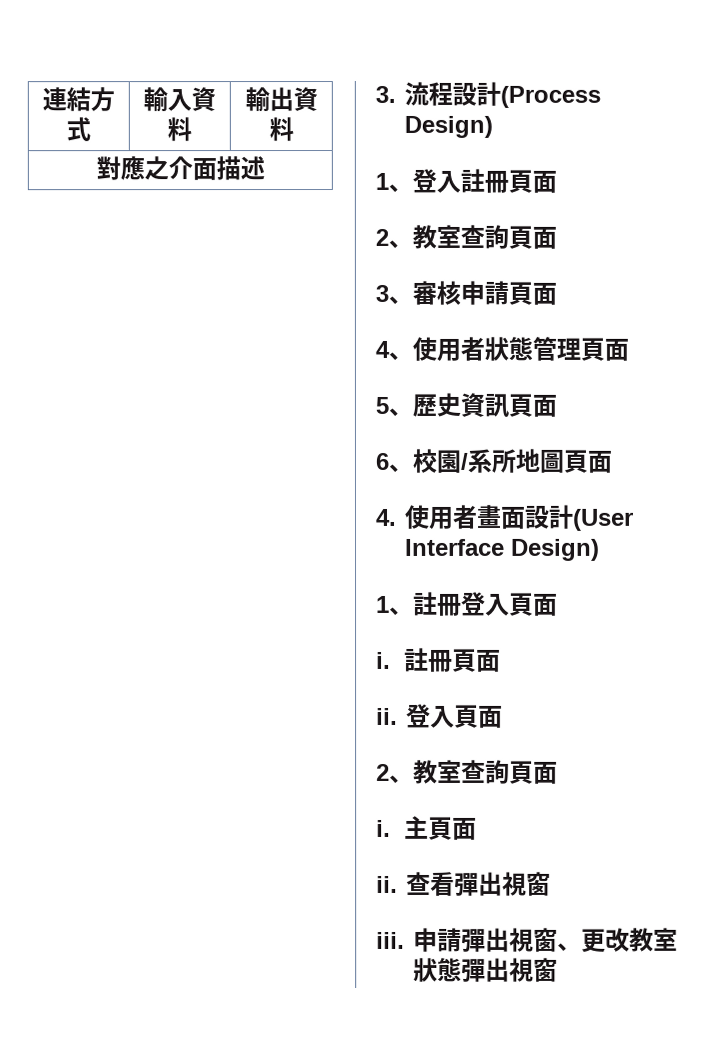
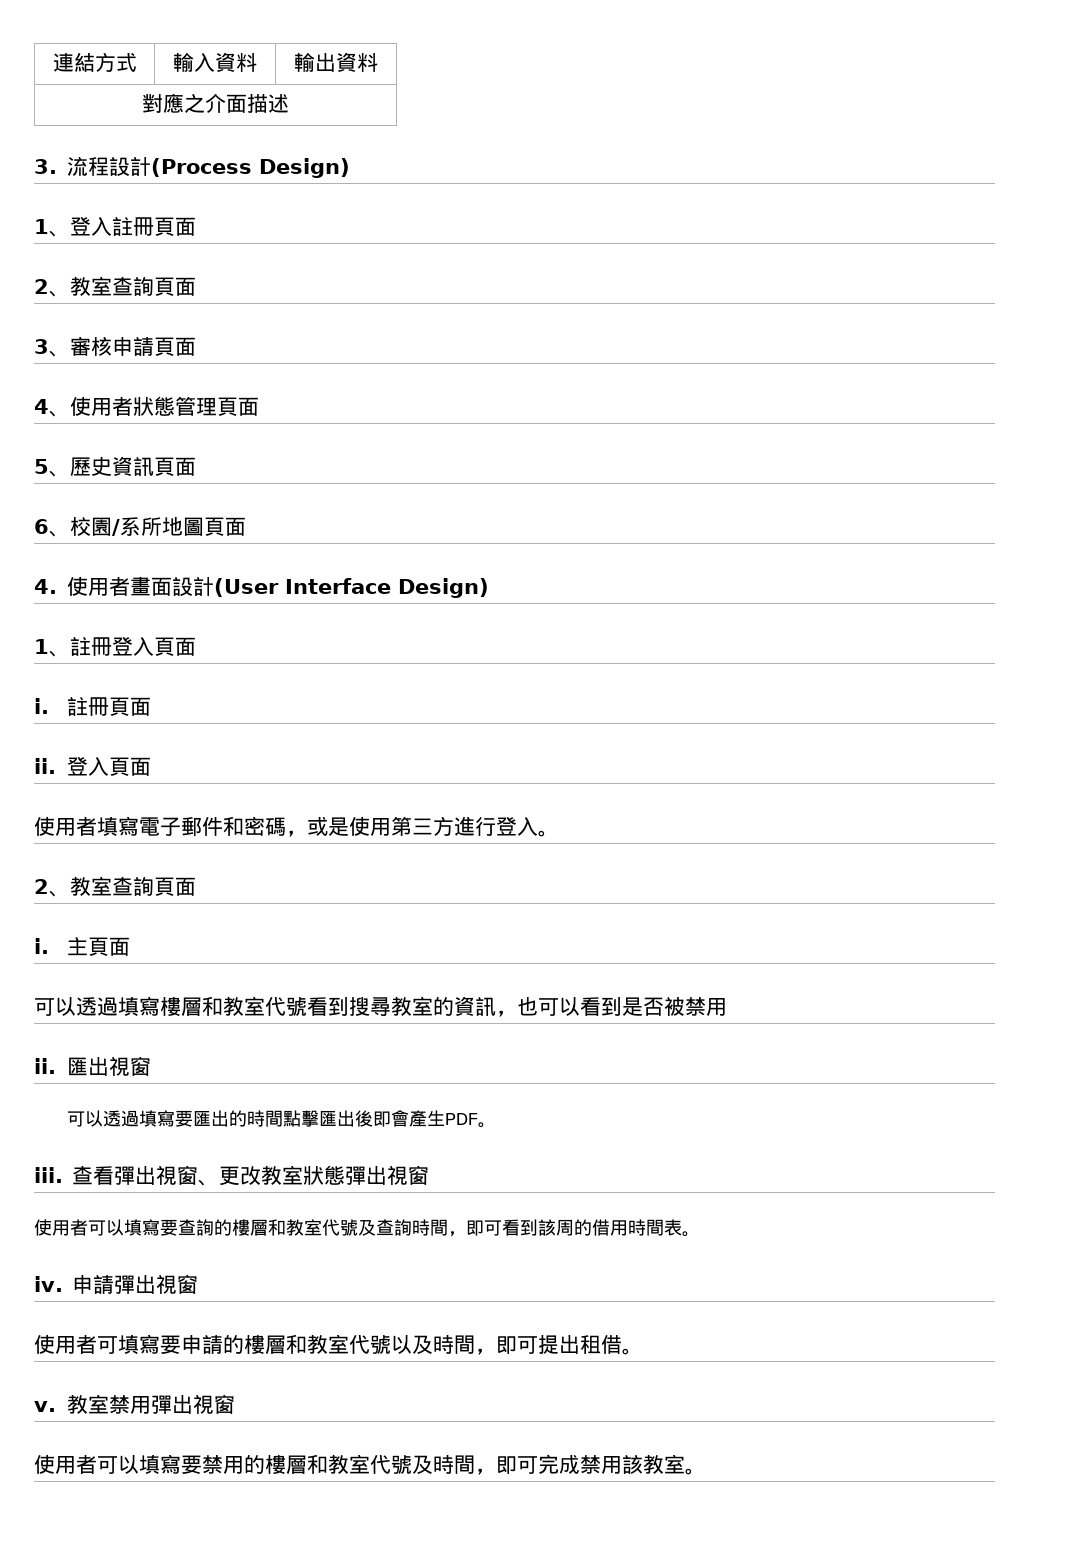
(503, 716) none -> [34,816,559,837] // 使用者填寫電子郵件和密碼，或是使用第三方進行登入。
[376,871,551,896] // ii.查看彈出視窗 -> [34,996,727,1017] [34,1056,151,1076] [66,1110,496,1128] // 可以透過填寫樓層和教室代號看到搜尋教室的資訊，也可以看到是否被禁用 // ii.匯出視窗 // 可以透過填寫要匯出的時間點擊匯出後即會產生PDF。
[412,927,462,952] 申請 -> [72,1165,114,1185] 查看
(558, 969) none -> [34,1219,700,1237] [34,1274,198,1294] [34,1334,643,1355] [34,1394,235,1414] [34,1454,706,1475] // 使用者可以填寫要查詢的樓層和教室代號及查詢時間，即可看到該周的借用時間表。 // iv.申請彈出視窗 // 使用者可填寫要申請的樓層和教室代號以及時間，即可提出租借。 // v.教室禁用彈出視窗 // 使用者可以填寫要禁用的樓層和教室代號及時間，即可完成禁用該教室。

